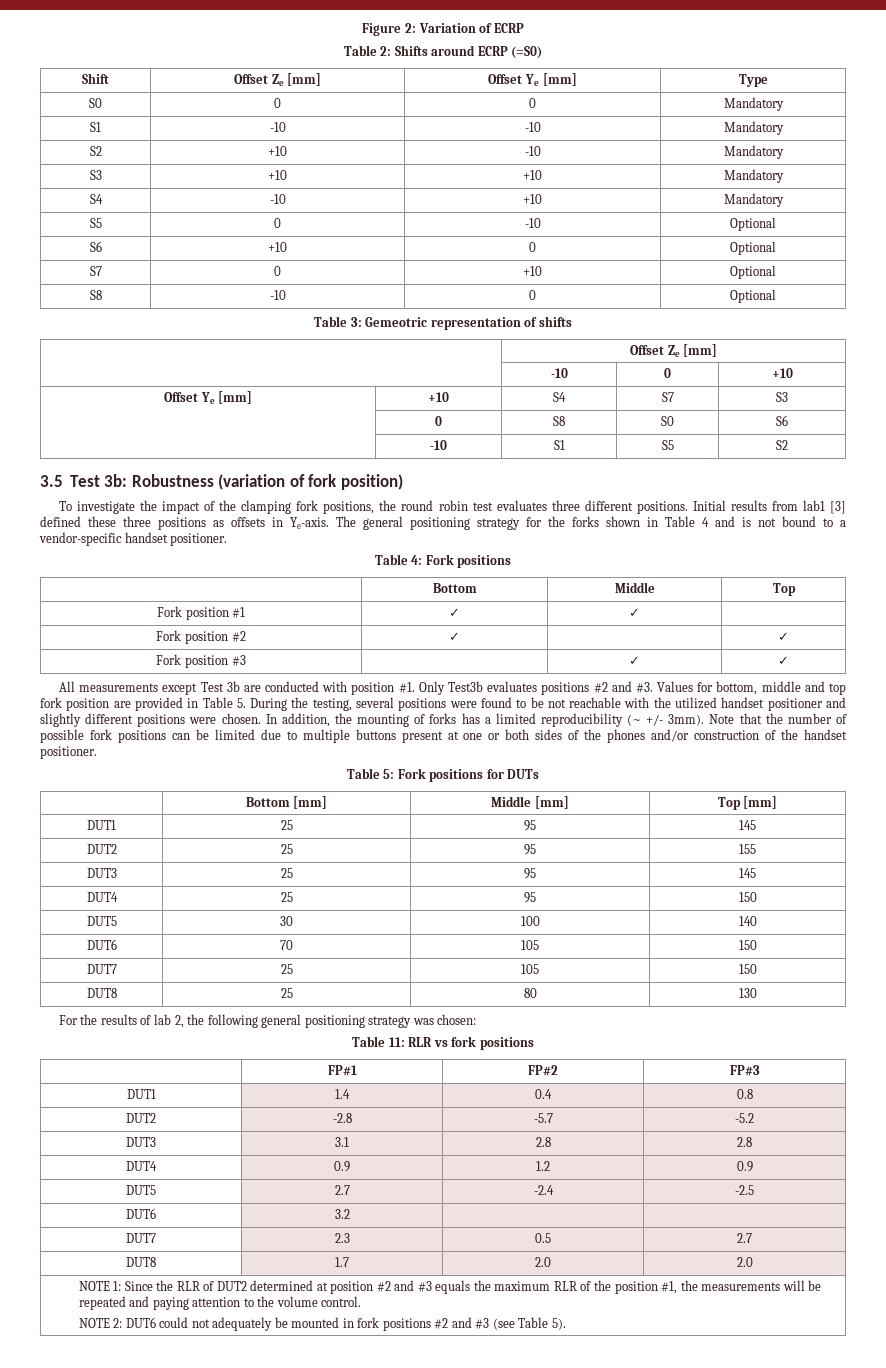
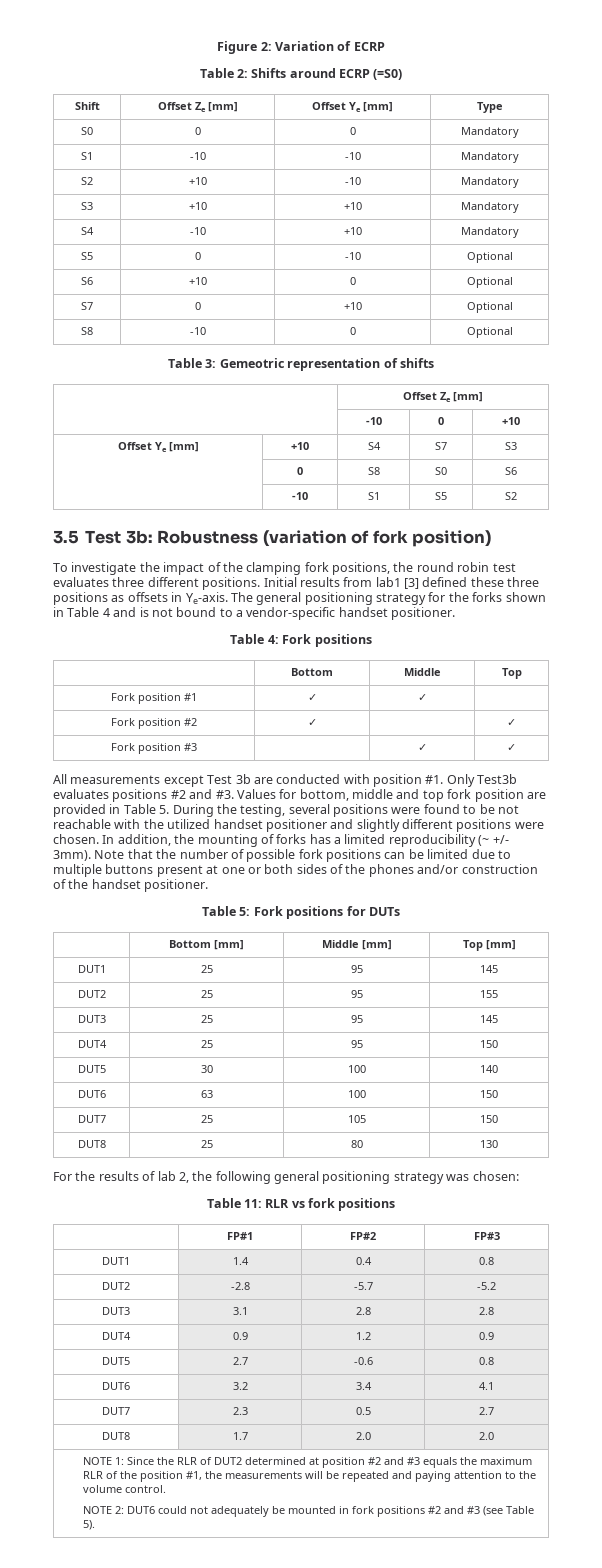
[280,940,293,950] [521,940,539,950] 70 | 105 -> [200,1090,213,1098] [347,1090,366,1098] 63 | 100
[533,1185,554,1195] [735,1185,754,1195] -2.4 | -2.5 -> [353,1357,373,1365] [479,1357,494,1365] -0.6 | 0.8
(350, 1214) | -> [355,1382,372,1390] [479,1382,494,1390] 3.4 | 4.1

